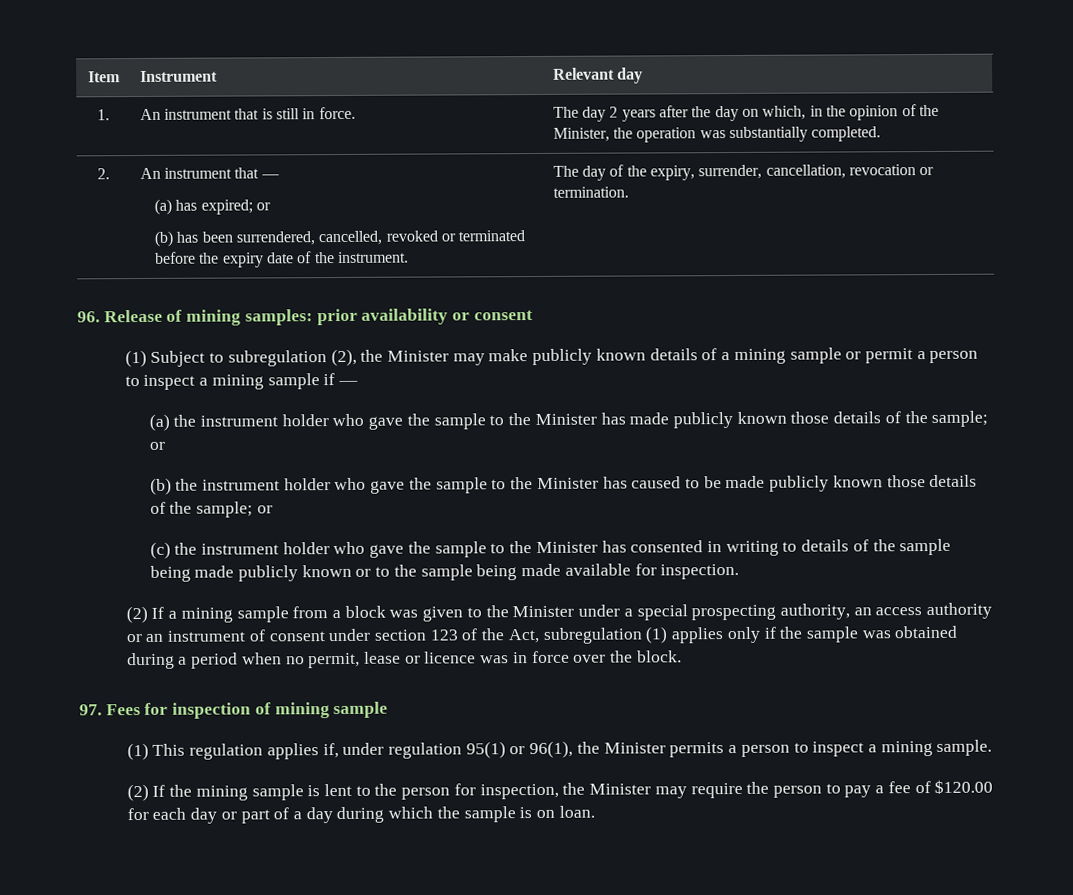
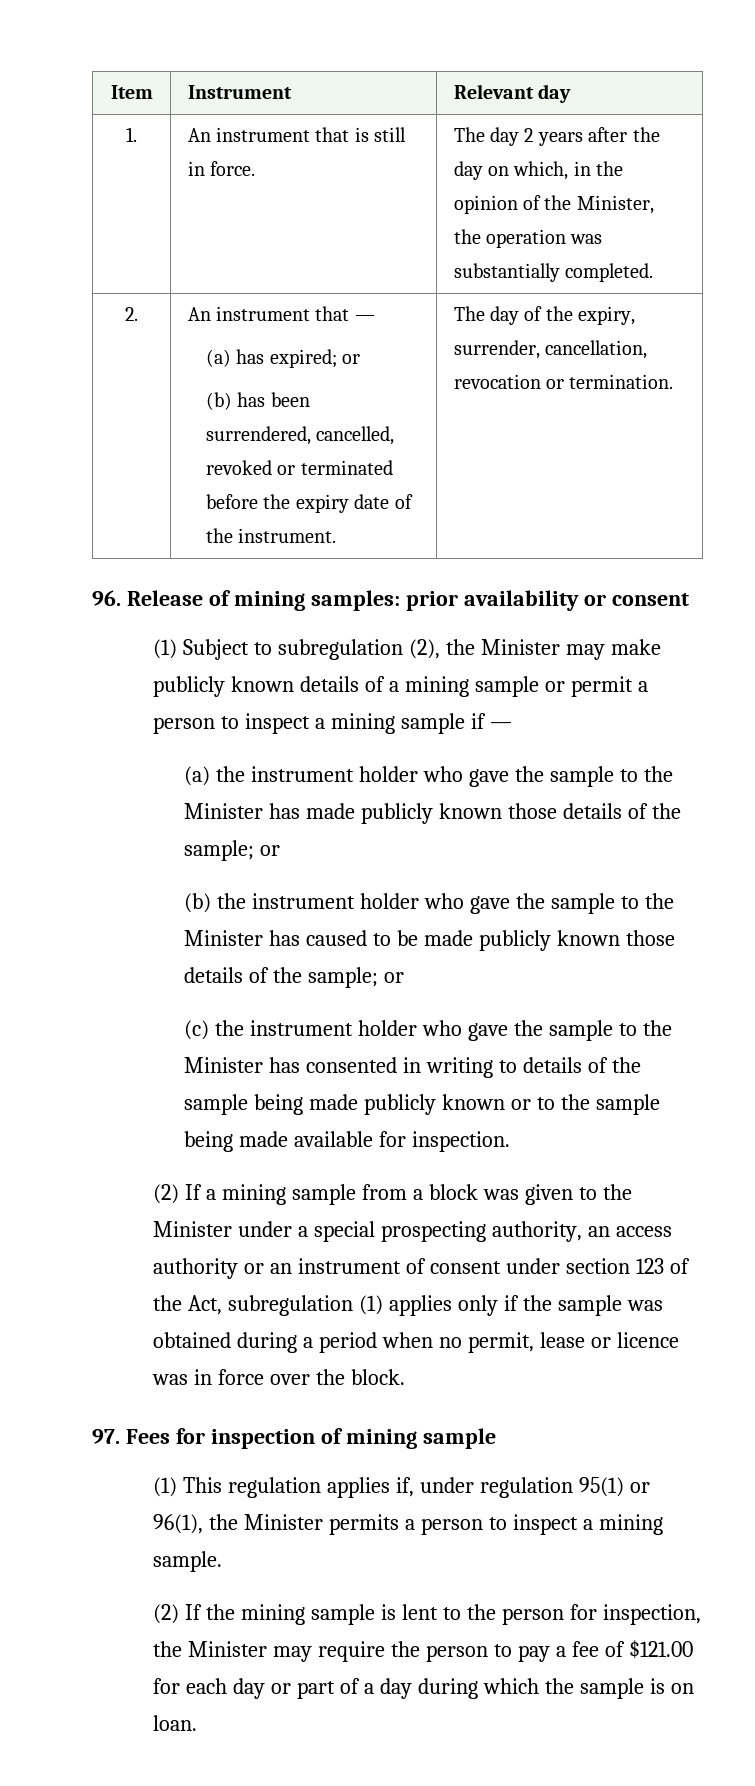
[934,779,994,794] $120.00 -> [628,1640,693,1659] $121.00

